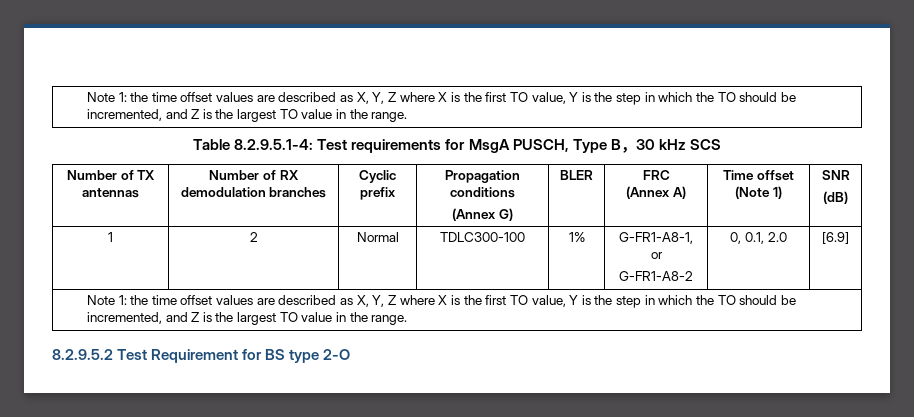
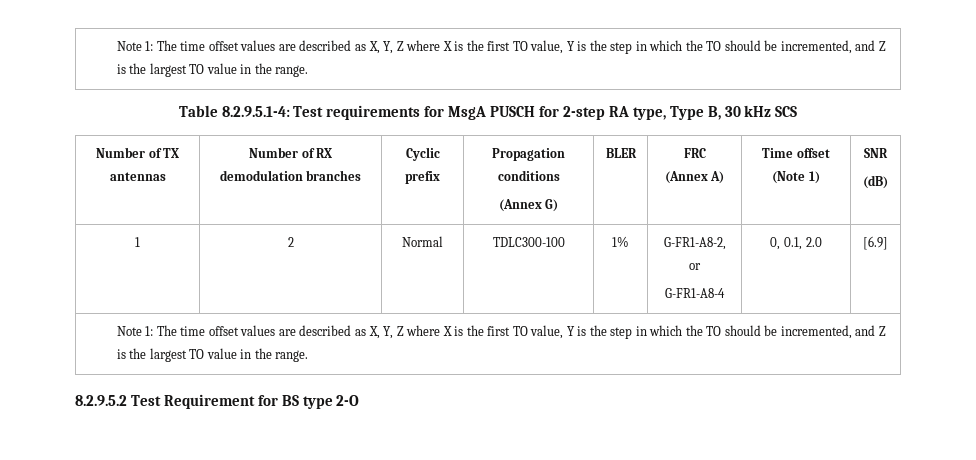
[86,92,149,102] Note 1: the -> [116,40,177,51] Note 1: The
[512,139,636,153] PUSCH, Type B， -> [490,106,721,120] PUSCH for 2-step RA type, Type B,
[619,232,693,244] G-FR1-A8-1, -> [663,237,726,250] G-FR1-A8-2,
[619,271,693,281] G-FR1-A8-2 -> [665,288,725,298] G-FR1-A8-4
[130,295,149,305] the -> [156,325,177,336] The

